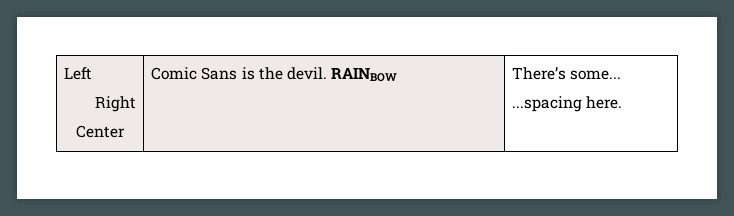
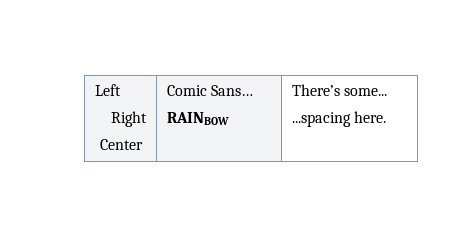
[201,67,328,80] Sans is the devil. -> [210,85,253,96] Sans… //

